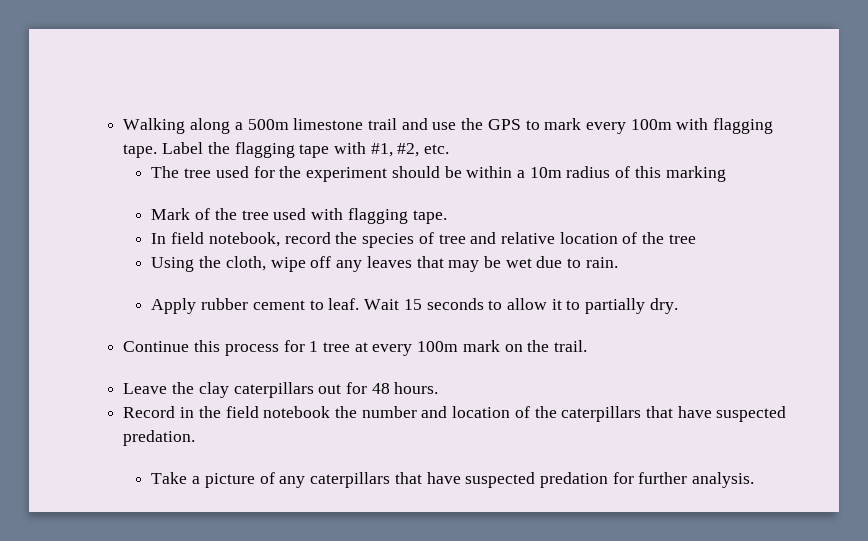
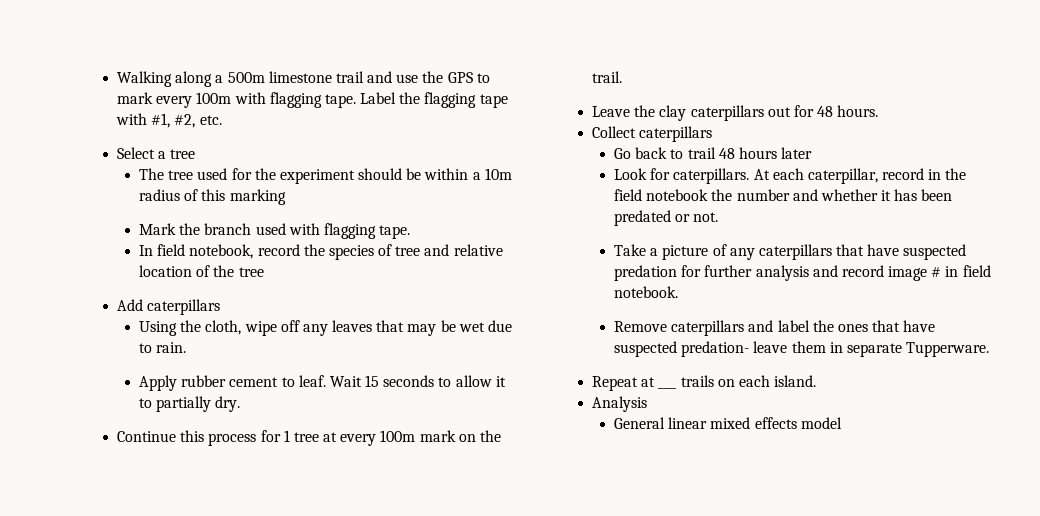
(450, 149) none -> [117,147,196,159] // Select a tree
[195,208,269,220] of the tree -> [179,223,252,235] the branch
(696, 239) none -> [117,299,221,315] // Add caterpillars
[123,406,176,418] Record -> [592,126,713,142] [613,147,813,159] [613,168,925,184] Collect caterpillars // Go back to trail 48 hours later // Look for caterpillars. At each caterpillar, record
[452,406,787,422] [123,430,196,446] location of the caterpillars that have suspected predation. -> [820,189,953,201] [613,210,719,226] whether it has been predated or not.
[692,472,755,488] analysis. -> [755,265,991,281] [613,286,678,298] [613,320,936,336] [613,341,990,357] [592,376,656,391] [658,387,677,389] [680,375,817,387] [592,396,648,412] [613,417,842,429] analysis and record image # in field notebook. // Remove caterpillars and label the ones that have suspected predation- leave them in separate Tupperware. // Repeat at ___ trails on each island. // Analysis // General linear mixed effects model

